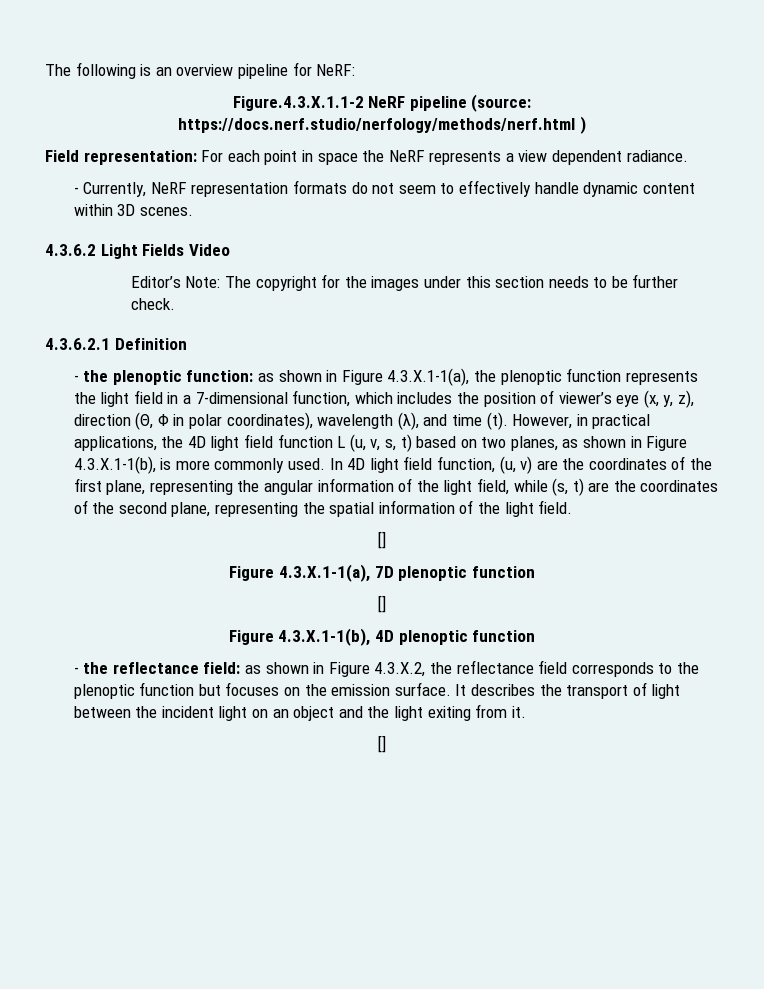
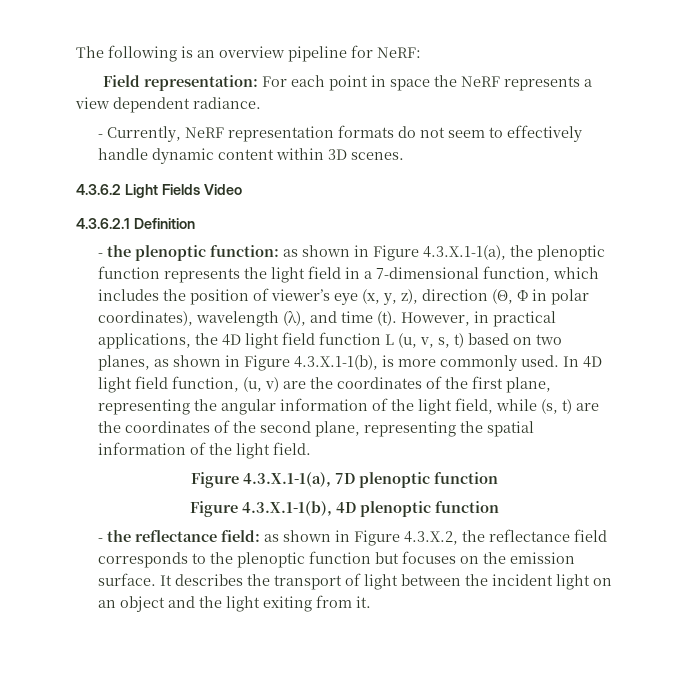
[232,94,532,112] [178,116,586,134] // Figure.4.3.X.1.1-2 NeRF pipeline (source: https://docs.nerf.studio/nerfology/methods/nerf.html ) -> (421, 52) none
[130,274,679,291] [130,298,175,310] // Editor’s Note: The copyright for the images under this section needs to be further check. -> (242, 189) none
[378,531,386,549] // [] -> (311, 448) none
[378,595,386,613] // [] -> (498, 478) none
[378,735,386,753] // [] -> (371, 602) none

